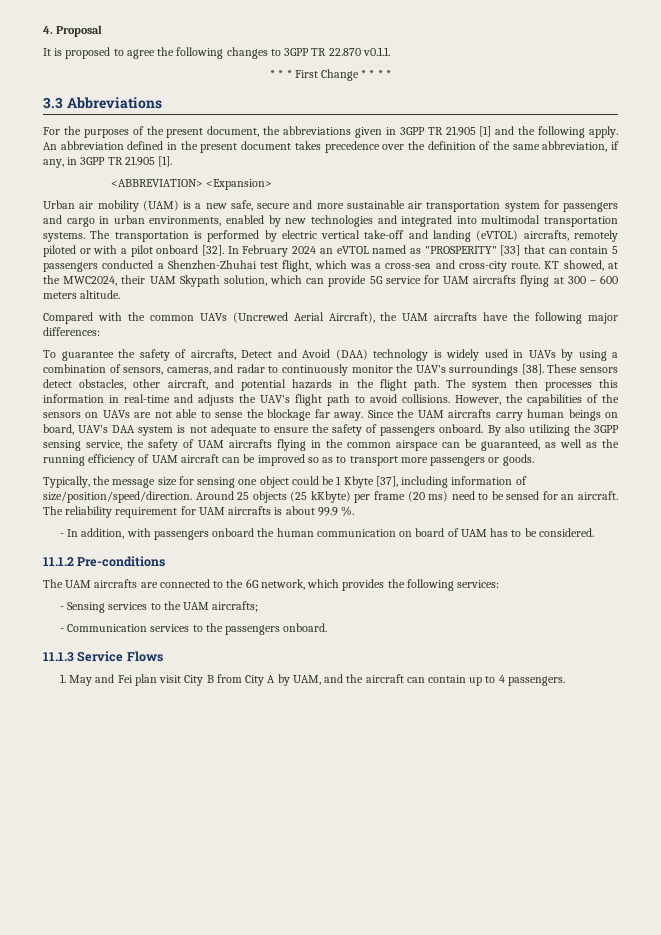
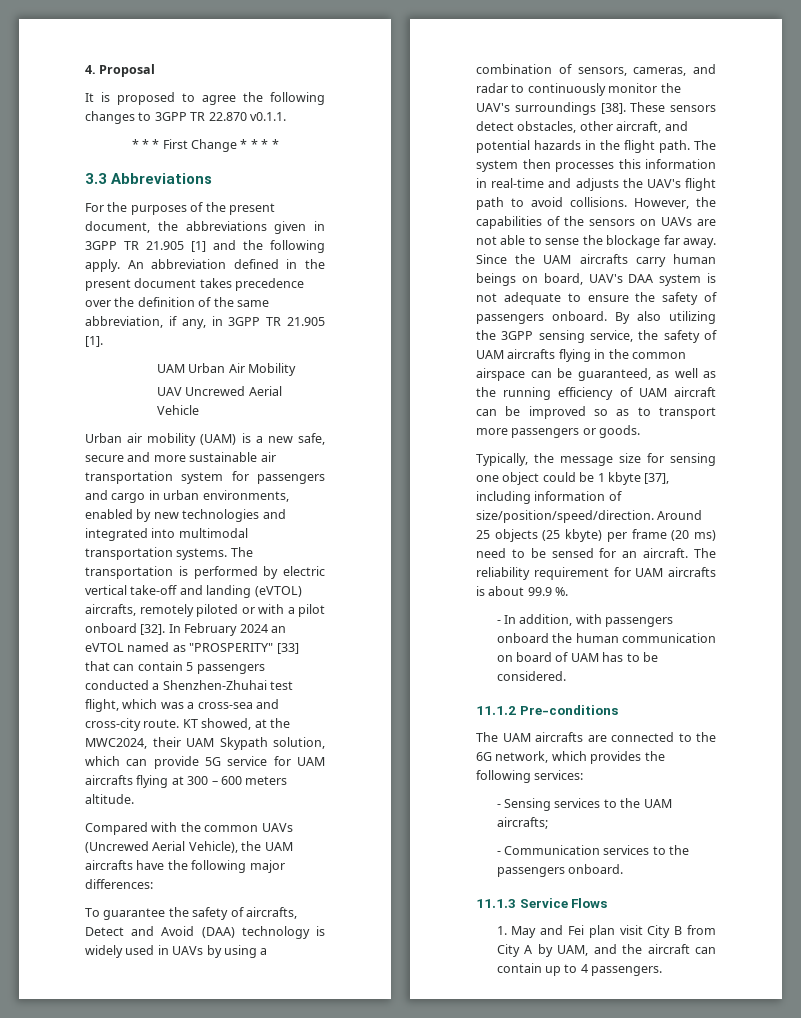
[110,179,272,190] <ABBREVIATION> <Expansion> -> [157,363,297,376] [157,386,282,396] [157,405,199,415] UAM Urban Air Mobility // UAV Uncrewed Aerial Vehicle
[328,312,375,323] Aircraft), -> [188,841,238,853] Vehicle),
[343,476,374,488] Kbyte -> [607,472,641,485] kbyte
[310,491,351,503] kKbyte) -> [565,529,603,542] kbyte)

